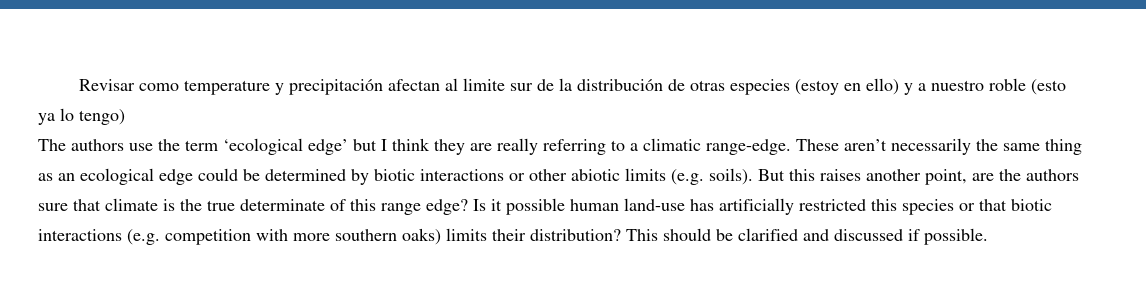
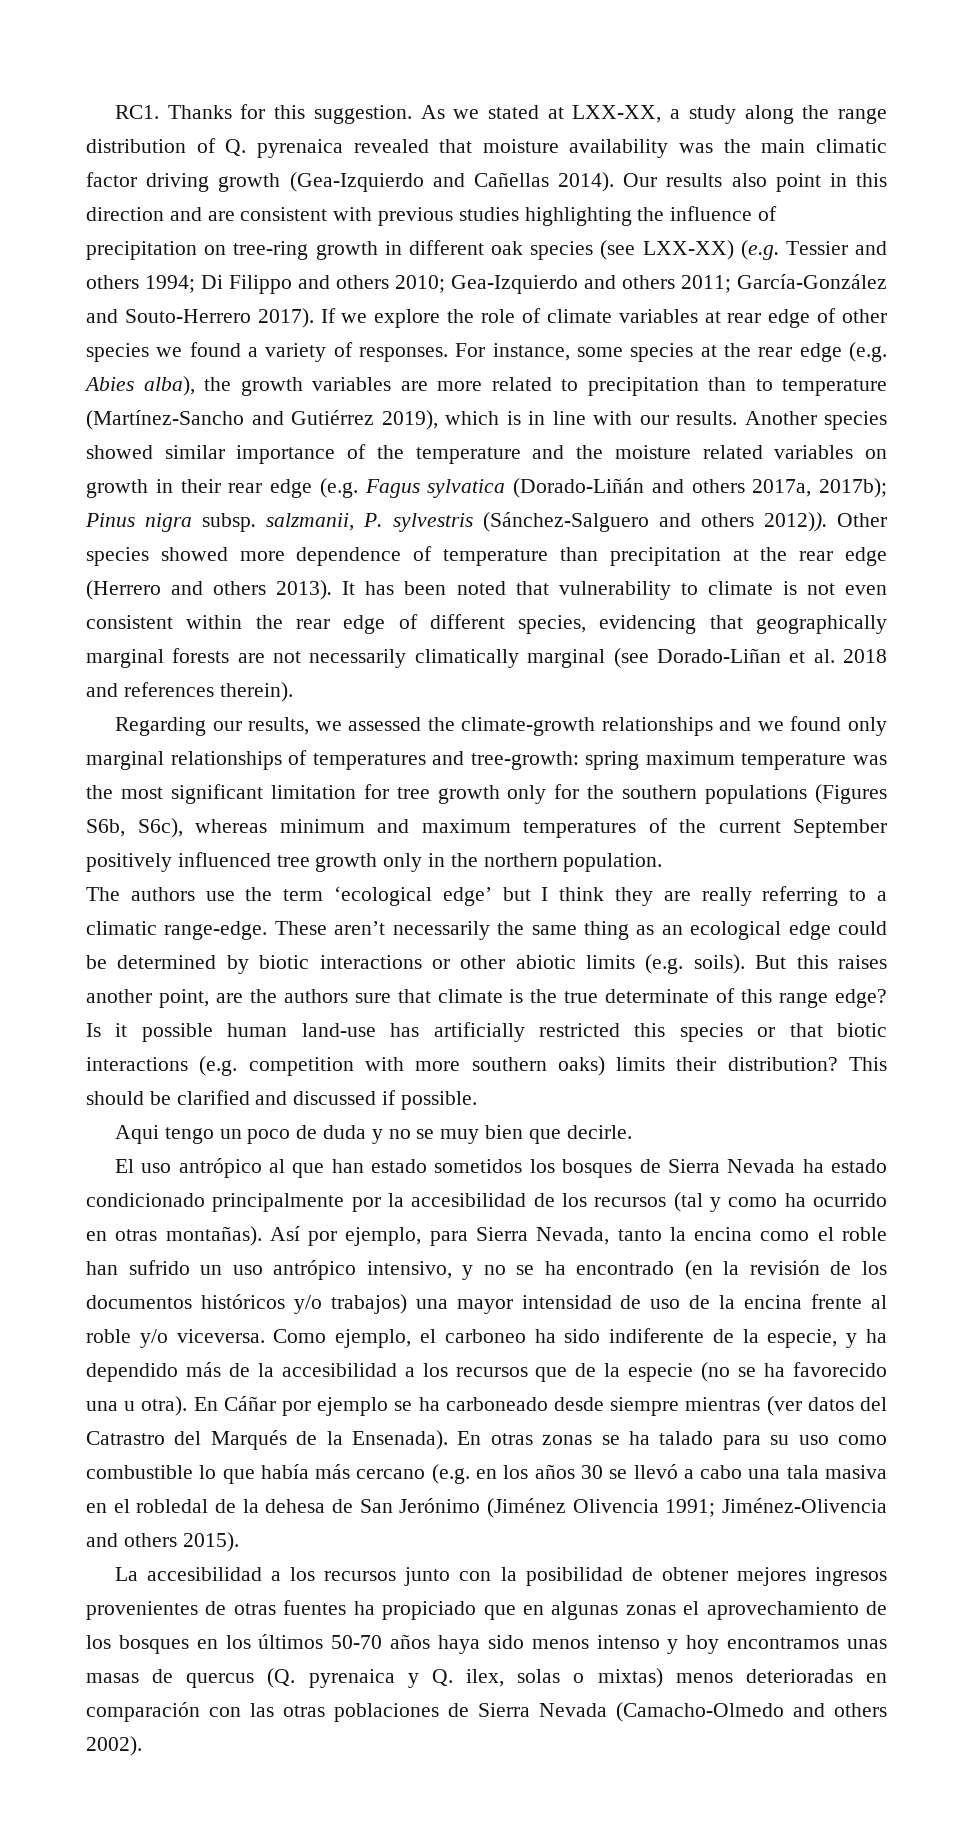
[78,78,1066,95] [38,108,125,125] Revisar como temperature y precipitación afectan al limite sur de la distribución de otras especies (estoy en ello) y a nuestro roble (esto ya lo tengo) -> [114,104,888,124] [86,138,887,158] [86,172,887,192] [86,206,778,226] [86,240,887,260] [86,274,887,294] [86,308,888,328] [86,342,888,362] [84,376,887,396] [86,410,887,430] [86,444,888,464] [86,478,887,498] [85,512,888,532] [86,546,888,566] [86,580,887,600] [86,614,887,634] [86,648,888,668] [86,682,293,702] [114,716,887,736] [86,750,887,770] [86,784,887,804] [86,818,887,838] [86,852,663,872] RC1. Thanks for this suggestion. As we stated at LXX-XX, a study along the range distribution of Q. pyrenaica revealed that moisture availability was the main climatic factor driving growth (Gea-Izquierdo and Cañellas 2014). Our results also point in this direction and are consistent with previous studies highlighting the influence of precipitation on tree-ring growth in different oak species (see LXX-XX) (e.g. Tessier and others 1994; Di Filippo and others 2010; Gea-Izquierdo and others 2011; García-González and Souto-Herrero 2017). If we explore the role of climate variables at rear edge of other species we found a variety of responses. For instance, some species at the rear edge (e.g. Abies alba), the growth variables are more related to precipitation than to temperature (Martínez-Sancho and Gutiérrez 2019), which is in line with our results. Another species showed similar importance of the temperature and the moisture related variables on growth in their rear edge (e.g. Fagus sylvatica (Dorado-Liñán and others 2017a, 2017b); Pinus nigra subsp. salzmanii, P. sylvestris (Sánchez-Salguero and others 2012)). Other species showed more dependence of temperature than precipitation at the rear edge (Herrero and others 2013). It has been noted that vulnerability to climate is not even consistent within the rear edge of different species, evidencing that geographically marginal forests are not necessarily climatically marginal (see Dorado-Liñan et al. 2018 and references therein). // Regarding our results, we assessed the climate-growth relationships and we found only marginal relationships of temperatures and tree-growth: spring maximum temperature was the most significant limitation for tree growth only for the southern populations (Figures S6b, S6c), whereas minimum and maximum temperatures of the current September positively influenced tree growth only in the northern population.
(988, 236) none -> [114,1125,632,1144] [114,1158,888,1178] [86,1192,888,1212] [86,1226,888,1246] [86,1260,887,1280] [86,1294,887,1314] [86,1328,888,1348] [86,1362,887,1382] [86,1396,888,1416] [86,1430,887,1450] [86,1464,887,1484] [86,1498,887,1518] [86,1532,239,1552] [114,1567,888,1586] [86,1600,887,1620] [86,1634,887,1654] [86,1668,887,1688] [86,1702,887,1722] [86,1736,142,1756] // Aqui tengo un poco de duda y no se muy bien que decirle. // El uso antrópico al que han estado sometidos los bosques de Sierra Nevada ha estado condicionado principalmente por la accesibilidad de los recursos (tal y como ha ocurrido en otras montañas). Así por ejemplo, para Sierra Nevada, tanto la encina como el roble han sufrido un uso antrópico intensivo, y no se ha encontrado (en la revisión de los documentos históricos y/o trabajos) una mayor intensidad de uso de la encina frente al roble y/o viceversa. Como ejemplo, el carboneo ha sido indiferente de la especie, y ha dependido más de la accesibilidad a los recursos que de la especie (no se ha favorecido una u otra). En Cáñar por ejemplo se ha carboneado desde siempre mientras (ver datos del Catrastro del Marqués de la Ensenada). En otras zonas se ha talado para su uso como combustible lo que había más cercano (e.g. en los años 30 se llevó a cabo una tala masiva en el robledal de la dehesa de San Jerónimo (Jiménez Olivencia 1991; Jiménez-Olivencia and others 2015). // La accesibilidad a los recursos junto con la posibilidad de obtener mejores ingresos provenientes de otras fuentes ha propiciado que en algunas zonas el aprovechamiento de los bosques en los últimos 50-70 años haya sido menos intenso y hoy encontramos unas masas de quercus (Q. pyrenaica y Q. ilex, solas o mixtas) menos deterioradas en comparación con las otras poblaciones de Sierra Nevada (Camacho-Olmedo and others 2002).

